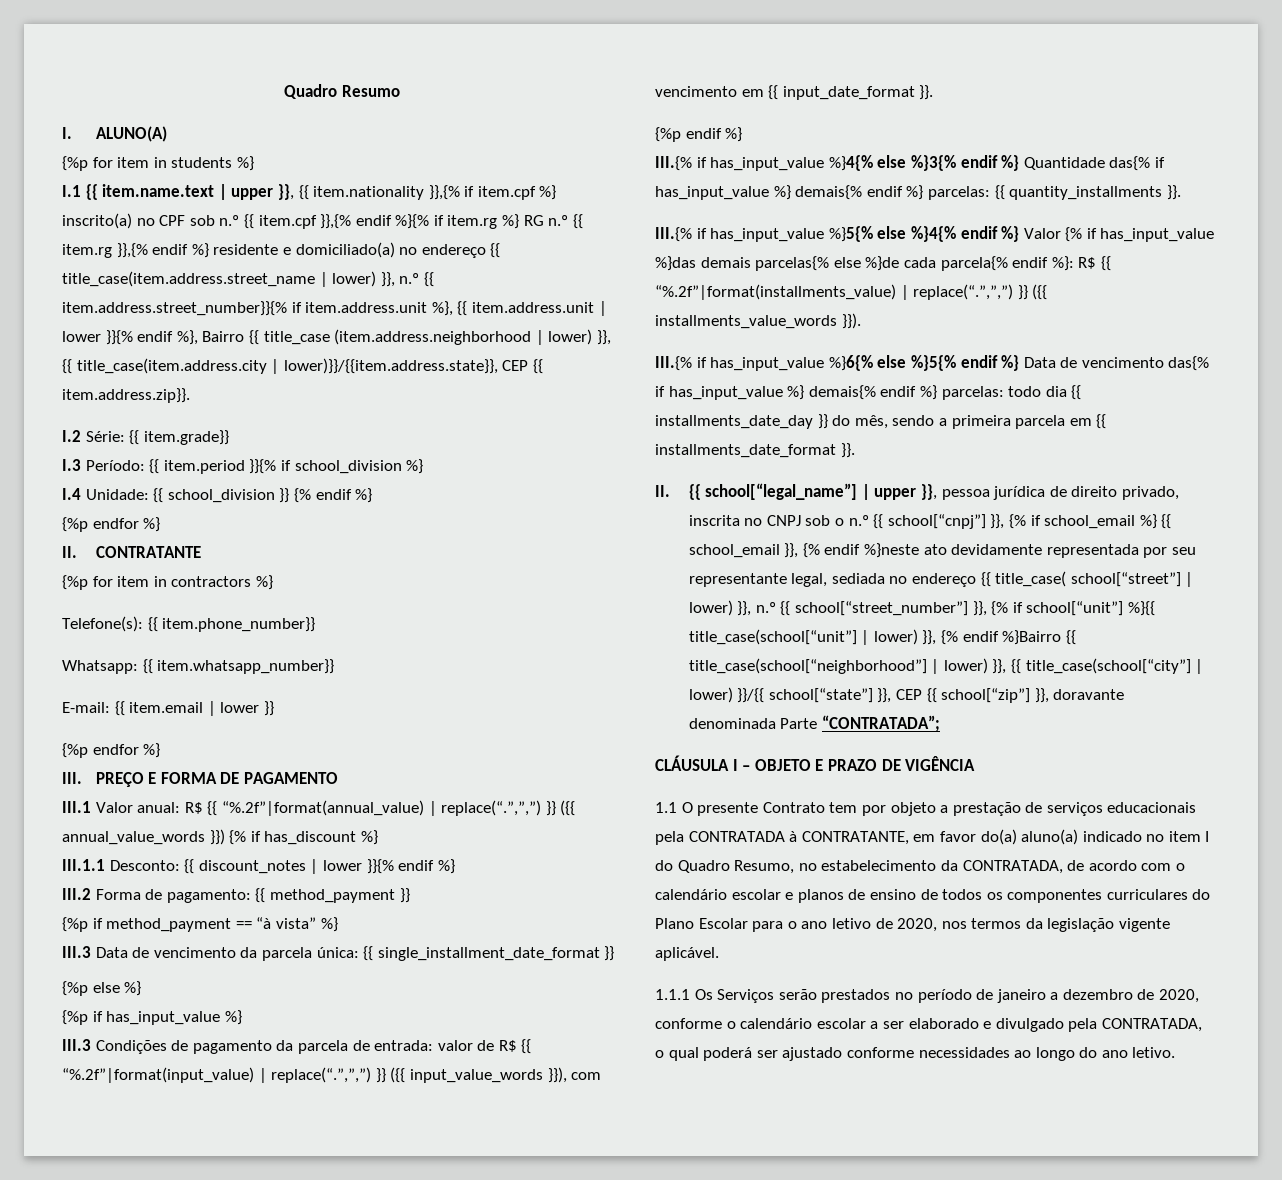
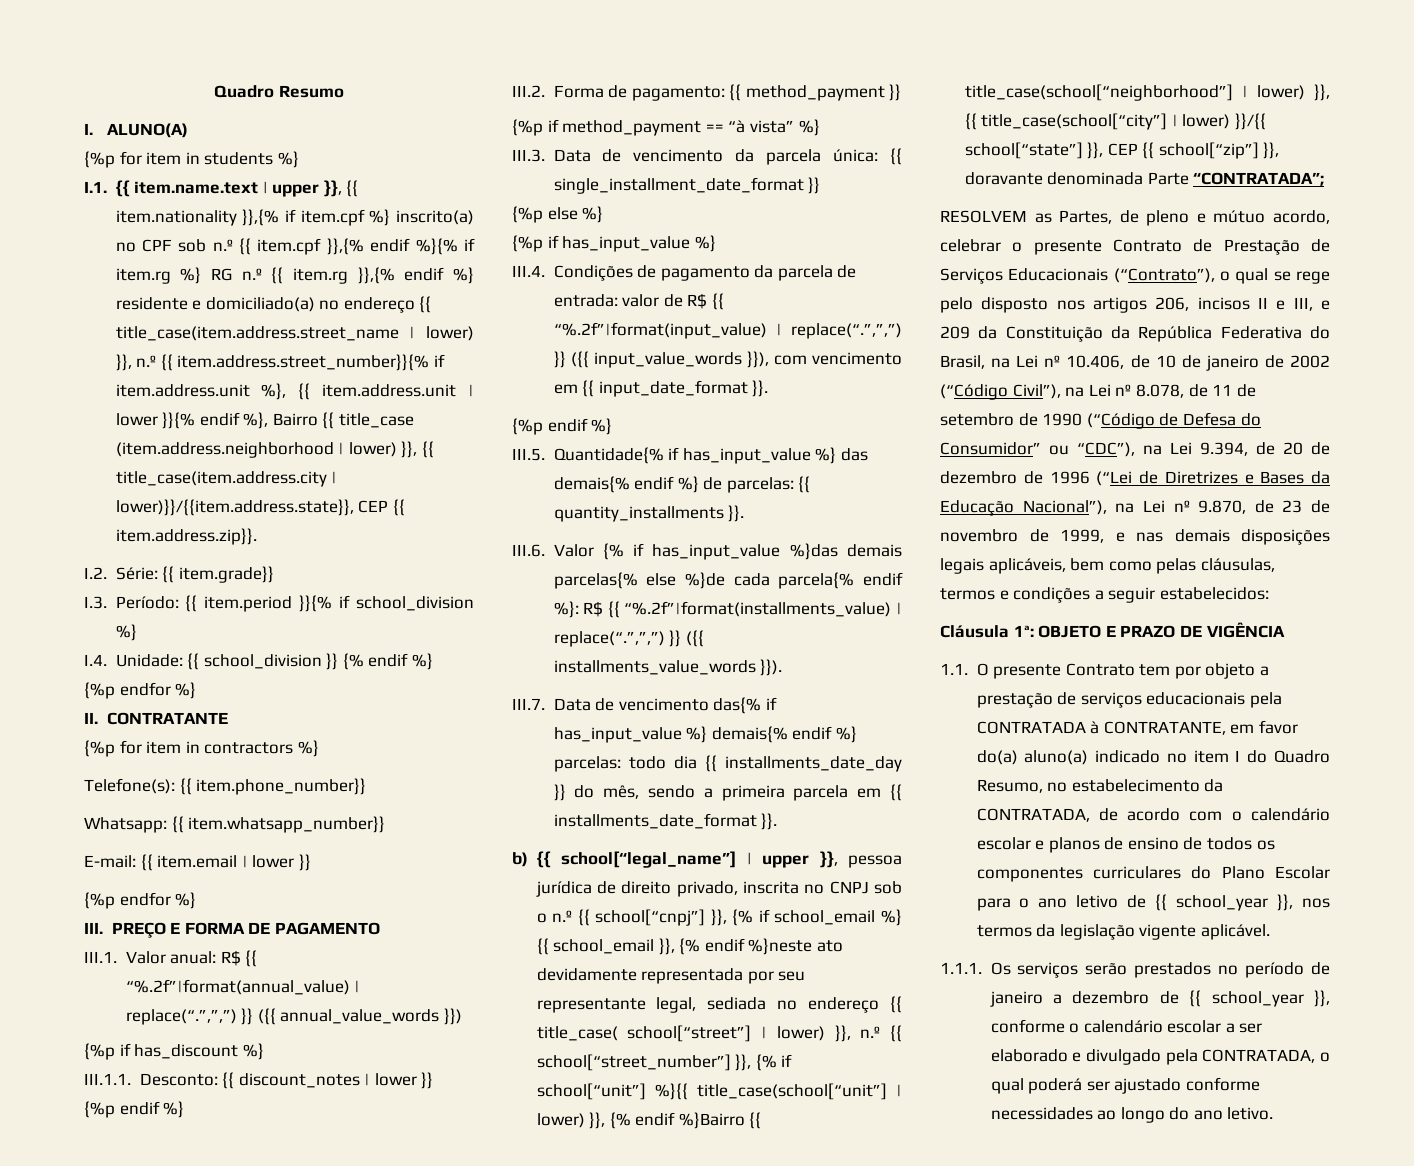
[62,185,81,197] I.1 -> [84,181,107,193] I.1.
[62,430,81,442] I.2 -> [84,567,107,579] I.2.
[62,459,81,471] I.3 -> [84,596,107,609] I.3.
[62,488,81,500] I.4 -> [84,654,107,666] I.4.
[62,801,91,813] III.1 -> [84,951,117,963] III.1.
[229,830,247,845] {% -> [84,1043,115,1060] // {%p
[62,859,105,871] III.1.1 -> [84,1073,131,1085] III.1.1.
[366,859,455,874] [62,888,91,900] }}{% endif %} // III.2 -> [421,1072,434,1089] [84,1101,185,1118] [512,85,545,97] }} // {%p endif %} // III.2.
[62,946,91,958] III.3 -> [512,149,545,162] III.3.
[62,1039,91,1051] III.3 -> [512,265,545,277] III.4.
[655,155,1165,171] [655,185,924,200] III.{% if has_input_value %}4{% else %}3{% endif %} Quantidade das{% if has_input_value %} demais{% endif %} -> [512,447,868,464] [553,476,723,493] III.5. Quantidade{% if has_input_value %} das demais{% endif %} de
[655,226,1020,242] III.{% if has_input_value %}5{% else %}4{% endif %} -> [512,544,545,557] III.6.
[655,355,1020,371] III.{% if has_input_value %}6{% else %}5{% endif %} -> [512,698,545,710] III.7.
[655,485,670,497] II. -> [512,852,528,867] b)
[655,755,751,771] CLÁUSULA I – -> [940,210,1330,226] [940,239,1330,255] [940,268,1330,284] [940,297,1330,313] [940,326,1330,342] [940,355,1330,371] [940,384,1256,400] [940,412,1261,429] [940,442,1330,457] [940,471,1330,486] [940,500,1330,516] [940,529,1330,545] [940,558,1275,574] [940,587,1269,603] [940,625,1034,638] RESOLVEM as Partes, de pleno e mútuo acordo, celebrar o presente Contrato de Prestação de Serviços Educacionais (“Contrato”), o qual se rege pelo disposto nos artigos 206, incisos II e III, e 209 da Constituição da República Federativa do Brasil, na Lei nº 10.406, de 10 de janeiro de 2002 (“Código Civil”), na Lei nº 8.078, de 11 de setembro de 1990 (“Código de Defesa do Consumidor” ou “CDC”), na Lei 9.394, de 20 de dezembro de 1996 (“Lei de Diretrizes e Bases da Educação Nacional”), na Lei nº 9.870, de 23 de novembro de 1999, e nas demais disposições legais aplicáveis, bem como pelas cláusulas, termos e condições a seguir estabelecidos: // Cláusula 1ª:
[655,802,677,813] 1.1 -> [940,663,968,675] 1.1.
[897,918,938,932] 2020, -> [1155,894,1294,911] {{ school_year }},
[655,989,775,1003] 1.1.1 Os Serviços -> [940,962,1079,978] 1.1.1. Os serviços
[1159,989,1200,1003] 2020, -> [1189,990,1330,1007] {{ school_year }},

